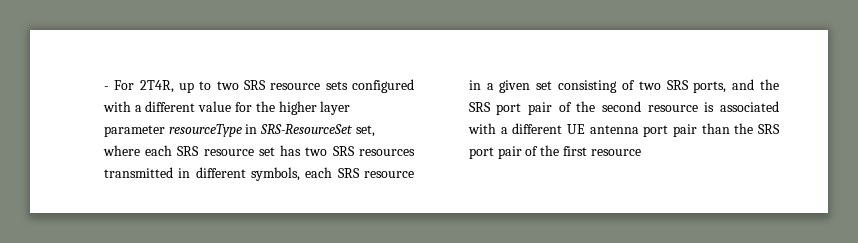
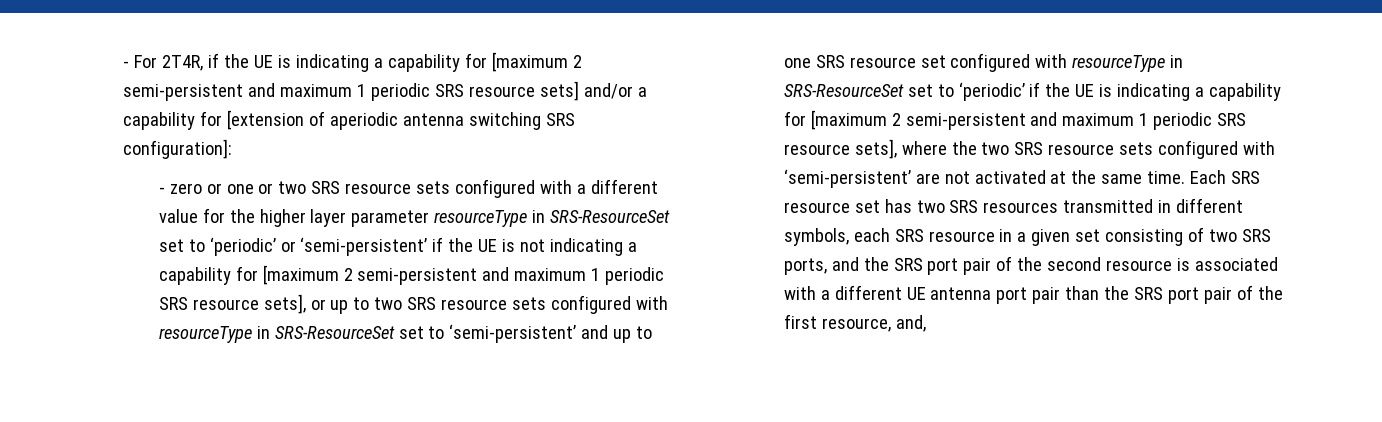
[178,81,212,93] up to -> [207,52,582,72] [122,81,647,101] [122,110,575,130] [122,139,232,159] [158,183,274,194] if the UE is indicating a capability for [maximum 2 semi-persistent and maximum 1 periodic SRS resource sets] and/or a capability for [extension of aperiodic antenna switching SRS configuration]: // - zero or one or
[355,125,375,137] [102,145,173,156] set, where each -> [158,237,638,256] [158,265,665,285] [158,294,669,314] [158,324,653,343] [783,53,1184,72] [783,82,1282,101] [783,110,1247,130] [783,139,1276,159] [783,169,1227,188] set to ‘periodic’ or ‘semi-persistent’ if the UE is not indicating a capability for [maximum 2 semi-persistent and maximum 1 periodic SRS resource sets], or up to two SRS resource sets configured with resourceType in SRS-ResourceSet set to ‘semi-persistent’ and up to one SRS resource set configured with resourceType in SRS-ResourceSet set to ‘periodic’ if the UE is indicating a capability for [maximum 2 semi-persistent and maximum 1 periodic SRS resource sets], where the two SRS resource sets configured with ‘semi-persistent’ are not activated at the same time. Each
[590,149,641,156] resource -> [821,315,926,332] resource, and,

